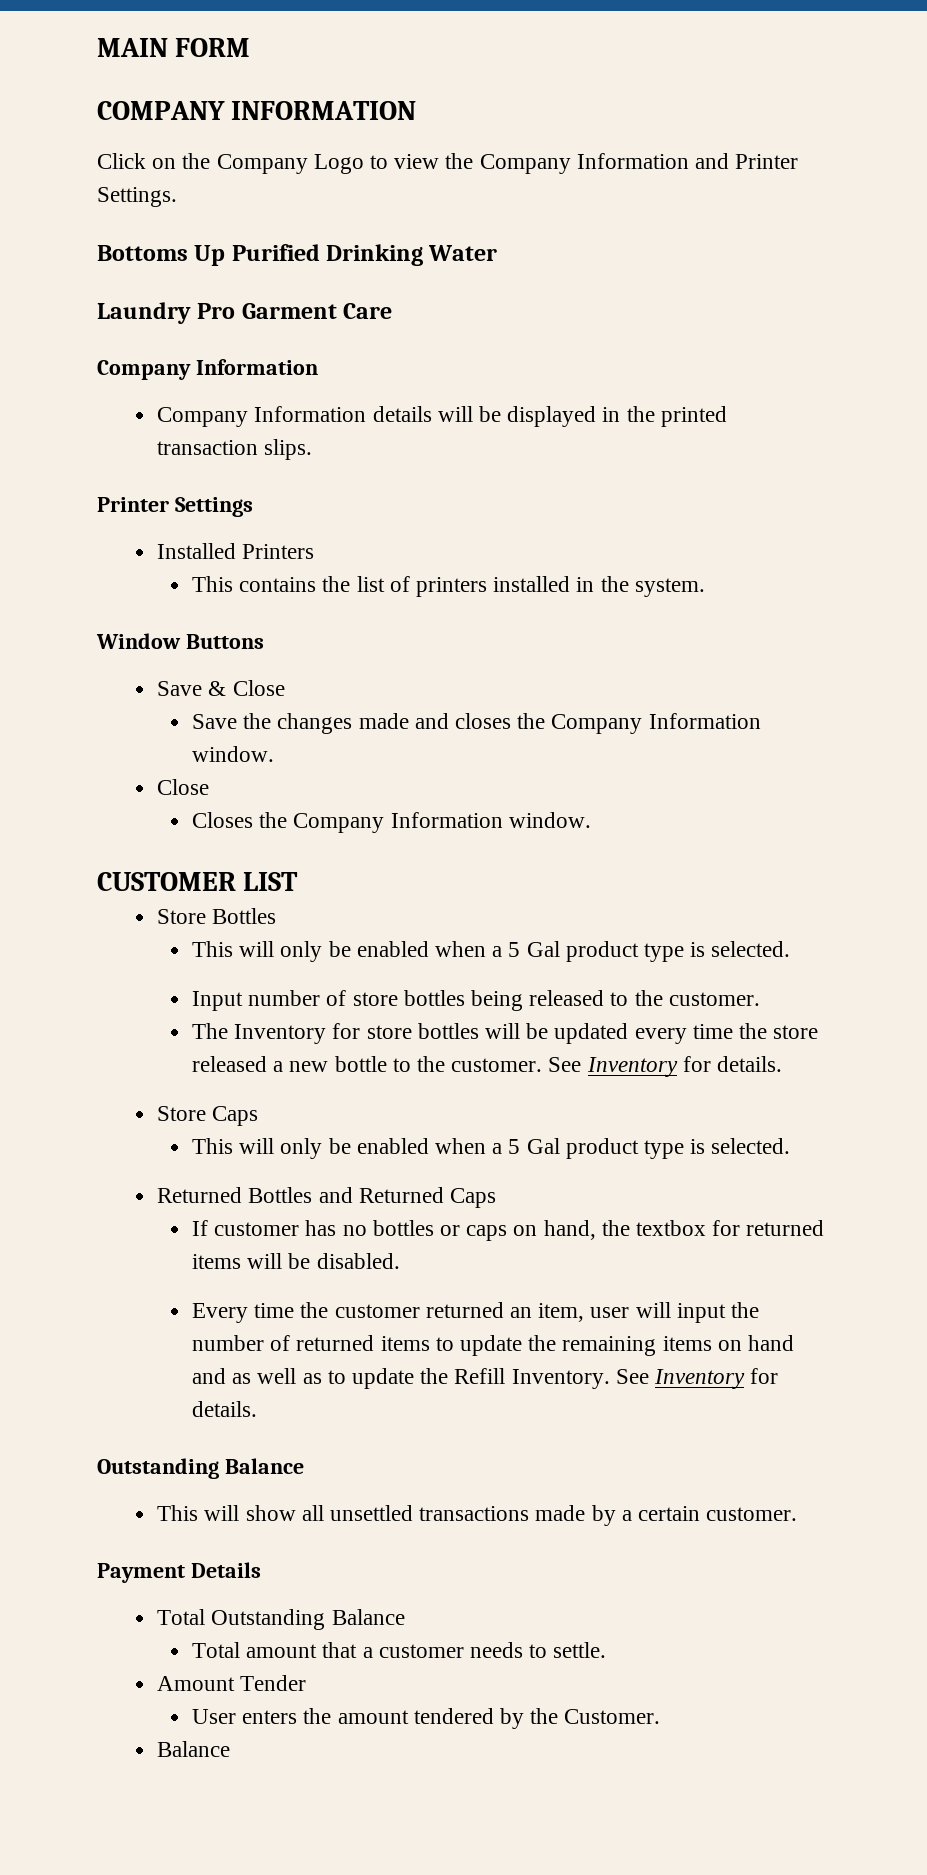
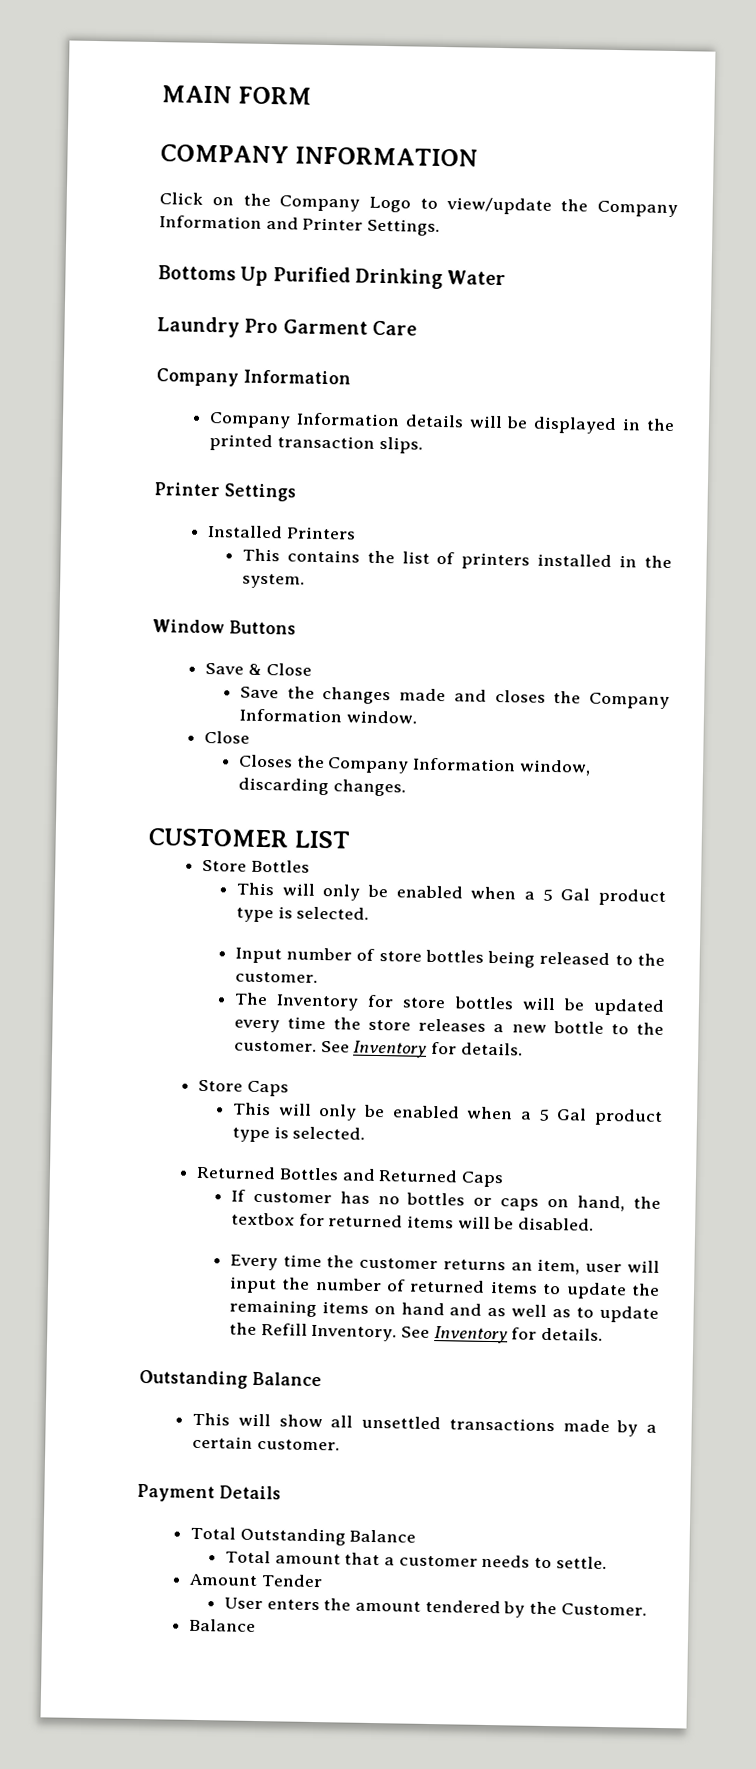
[394,154,440,169] view -> [445,197,552,215] view/update
[508,812,591,828] window. -> [518,759,591,776] [237,777,406,797] window, discarding changes.
[191,1056,267,1072] released -> [418,1018,487,1032] releases
[425,1302,504,1318] returned -> [442,1259,506,1271] returns

